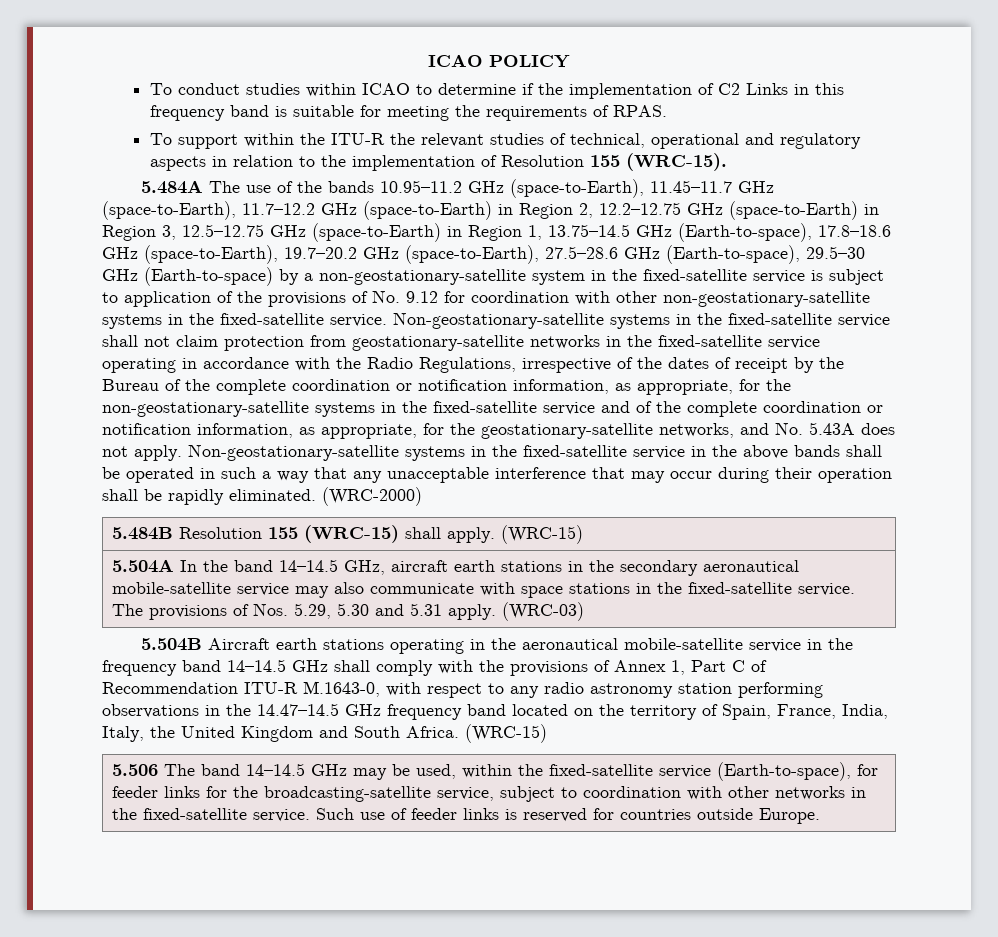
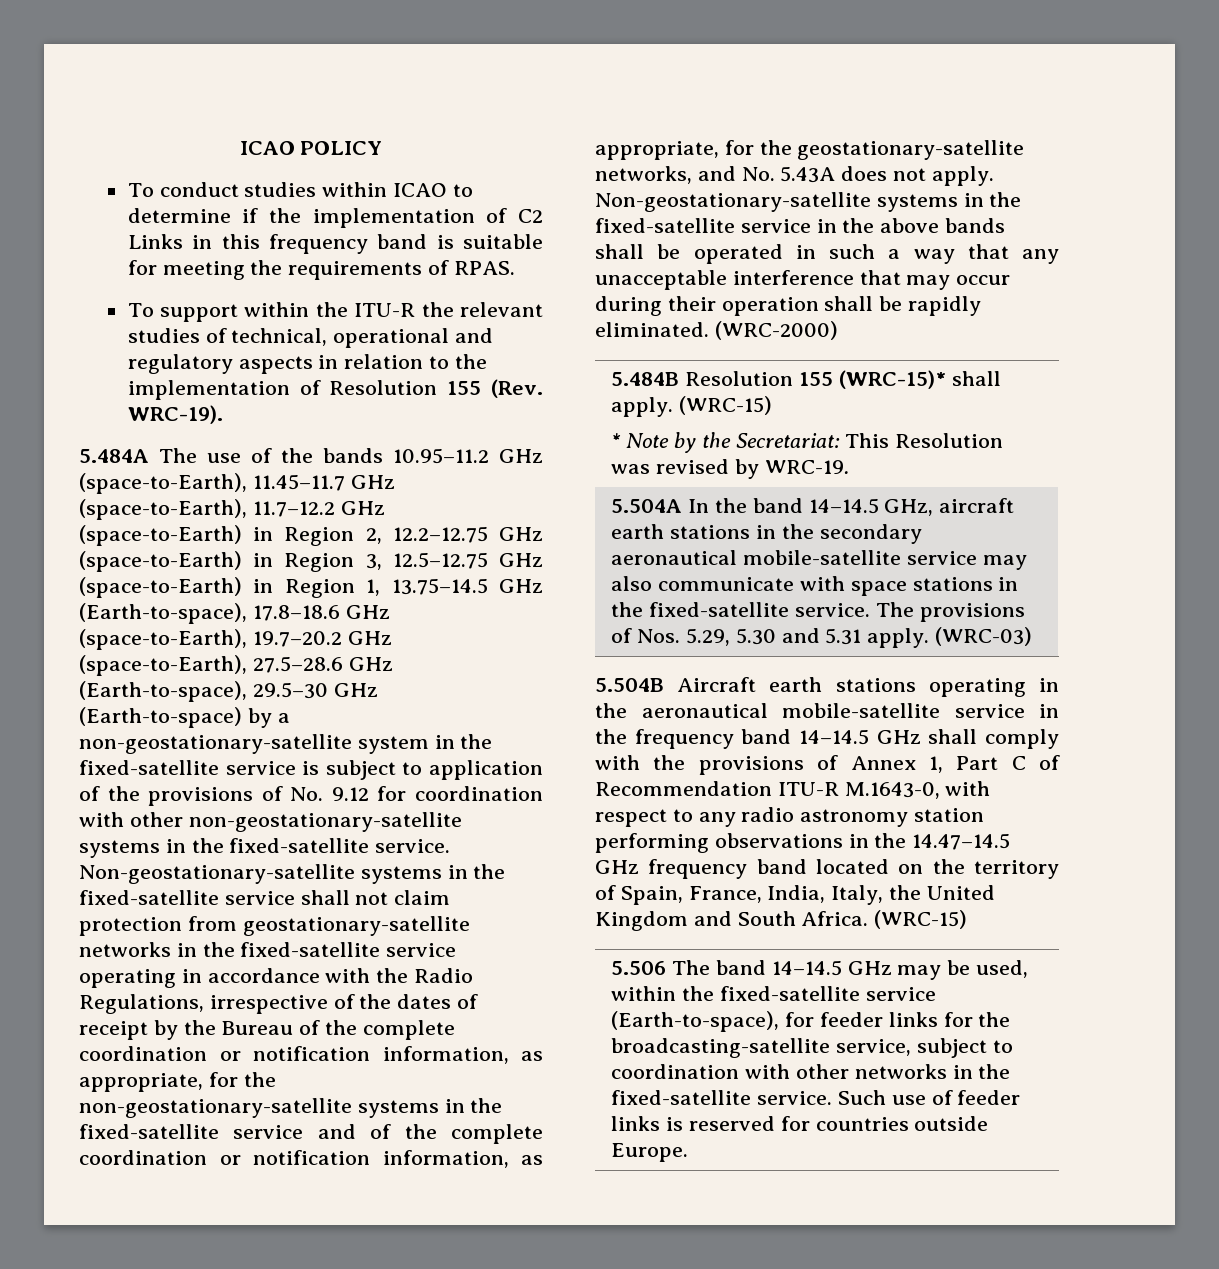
[625,153,727,171] (WRC-15). -> [491,379,544,398] [127,405,223,424] (Rev. WRC-19).
[303,525,399,543] (WRC-15) -> [838,370,946,389] (WRC-15)*
(583, 534) none -> [611,432,1004,453] [611,459,849,479] // * Note by the Secretariat: This Resolution was revised by WRC-19.

